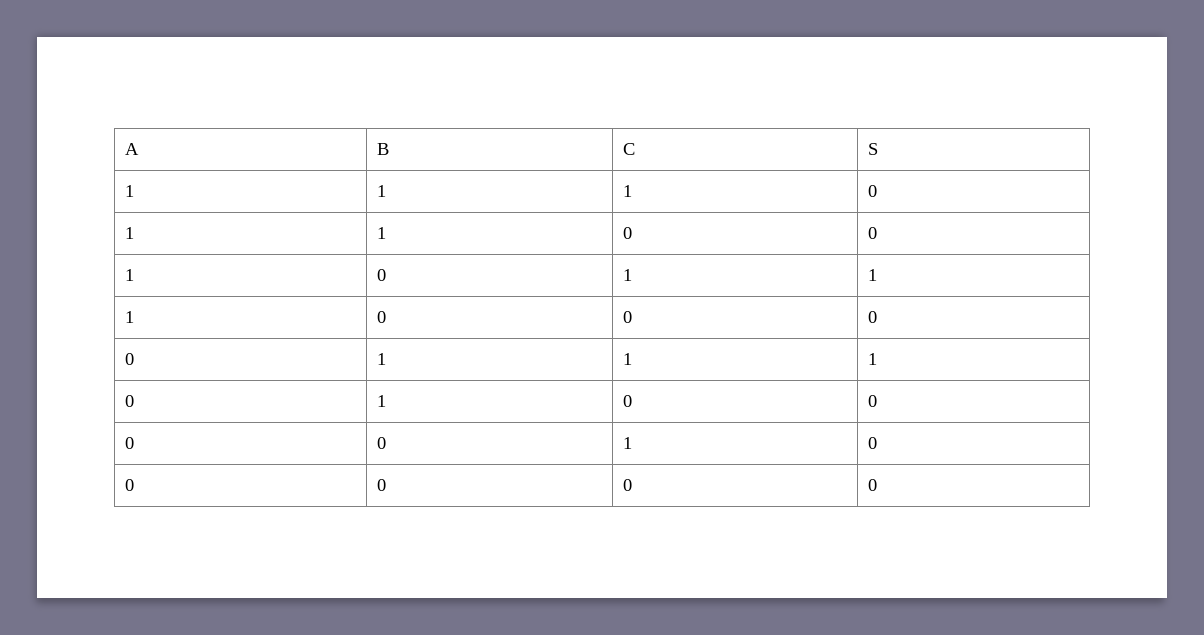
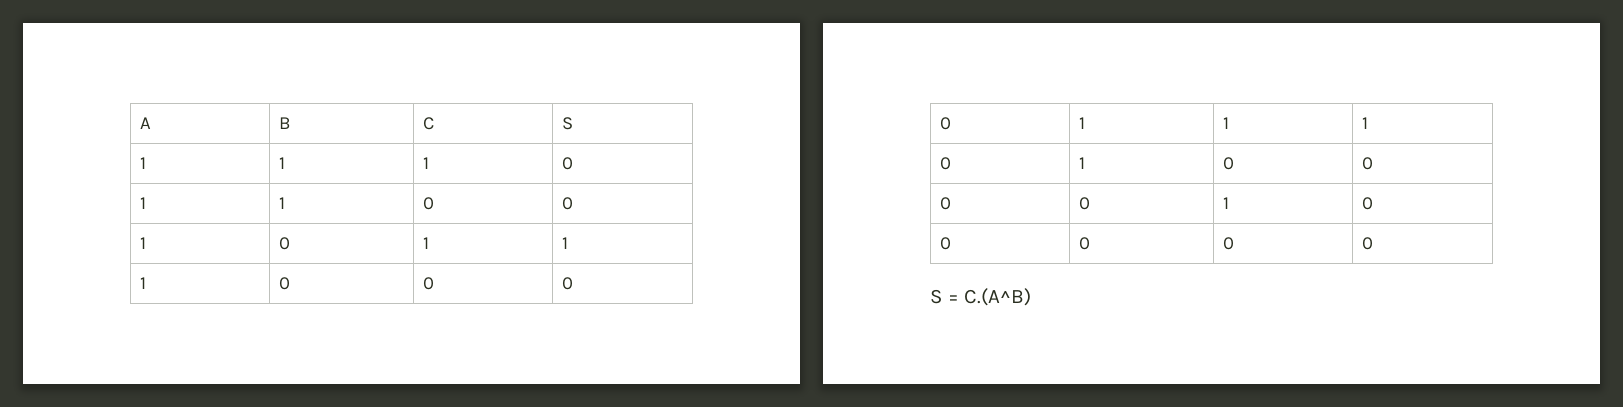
(877, 485) none -> [930,288,1032,306] // S = C.(A^B)

